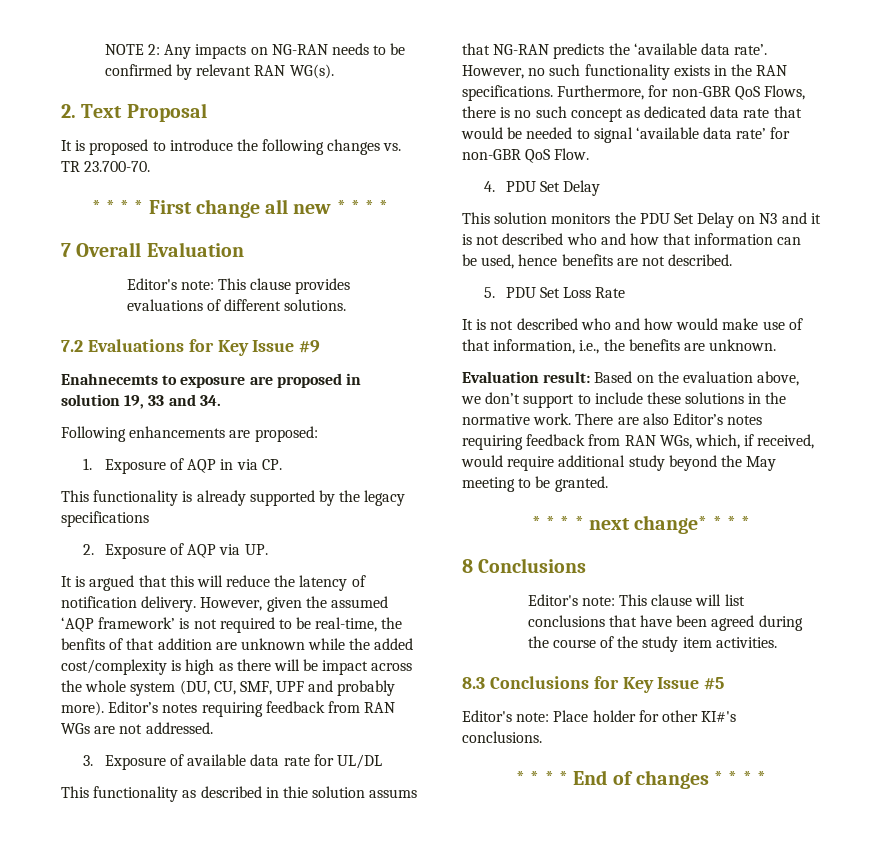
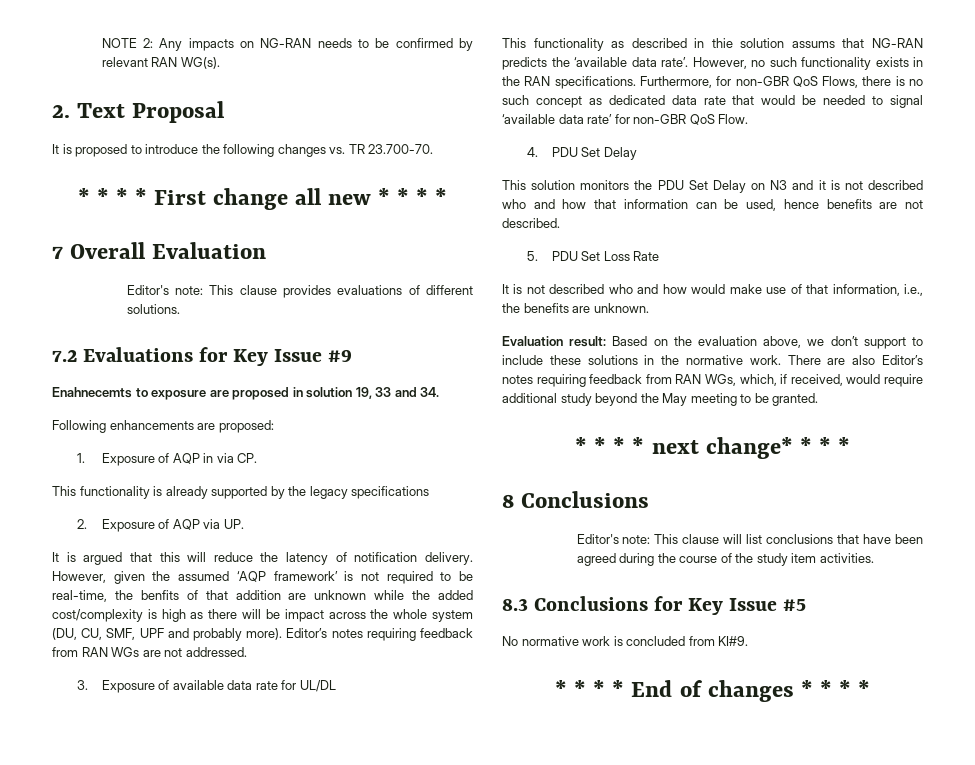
[462,710,737,722] [462,731,542,743] Editor's note: Place holder for other KI#'s conclusions. -> [502,636,749,646] No normative work is concluded from KI#9.

